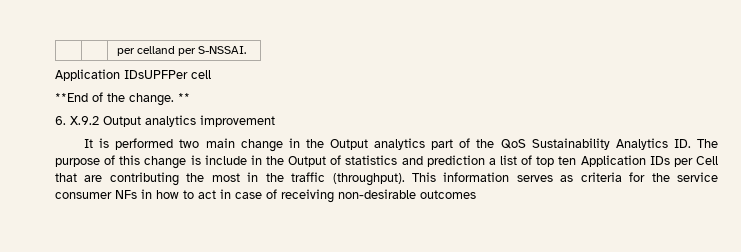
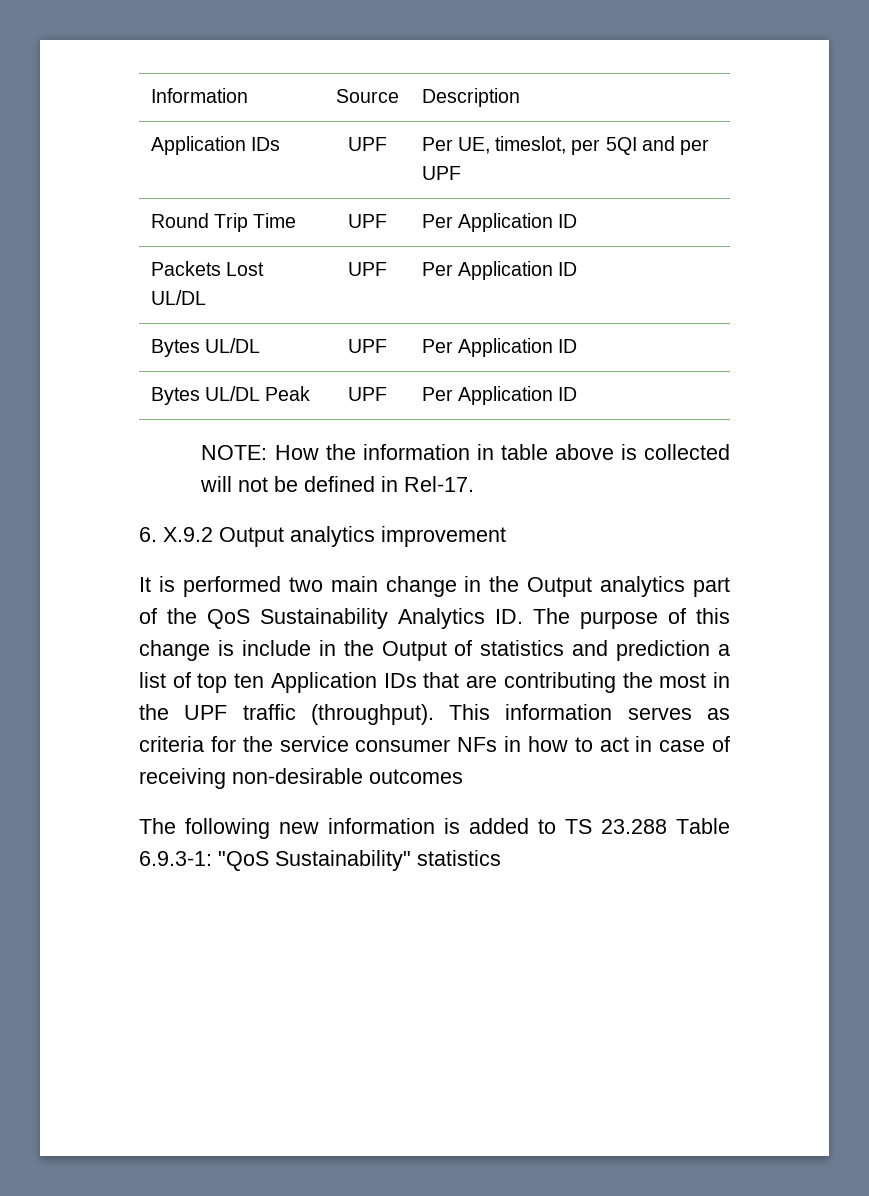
[116,46,247,56] [55,69,211,81] [55,92,190,106] | | per celland per S-NSSAI. // Application IDsUPFPer cell // **End of the change. ** -> [150,88,248,103] [335,89,399,103] [421,88,520,107] [150,136,280,155] [347,137,387,151] [421,136,710,155] [421,166,461,180] [150,213,297,232] [347,214,387,228] [421,213,578,232] [150,261,264,276] [150,290,206,305] [347,262,387,276] [421,261,578,280] [150,338,260,357] [347,339,387,353] [421,338,578,357] [150,386,311,405] [347,387,387,401] [421,386,578,405] [201,444,730,460] [200,476,475,492] Information | Source | Description // Application IDs | UPF | Per UE, timeslot, per 5QI and per UPF // Round Trip Time | UPF | Per Application ID // Packets Lost UL/DL | UPF | Per Application ID // Bytes UL/DL | UPF | Per Application ID // Bytes UL/DL Peak | UPF | Per Application ID // NOTE: How the information in table above is collected will not be defined in Rel-17.
[673,156,718,167] per Cell -> (417, 680) none
(284, 177) none -> [184,705,228,720] UPF
(476, 194) none -> [139,818,730,839] [139,850,501,871] // The following new information is added to TS 23.288 Table 6.9.3-1: "QoS Sustainability" statistics

